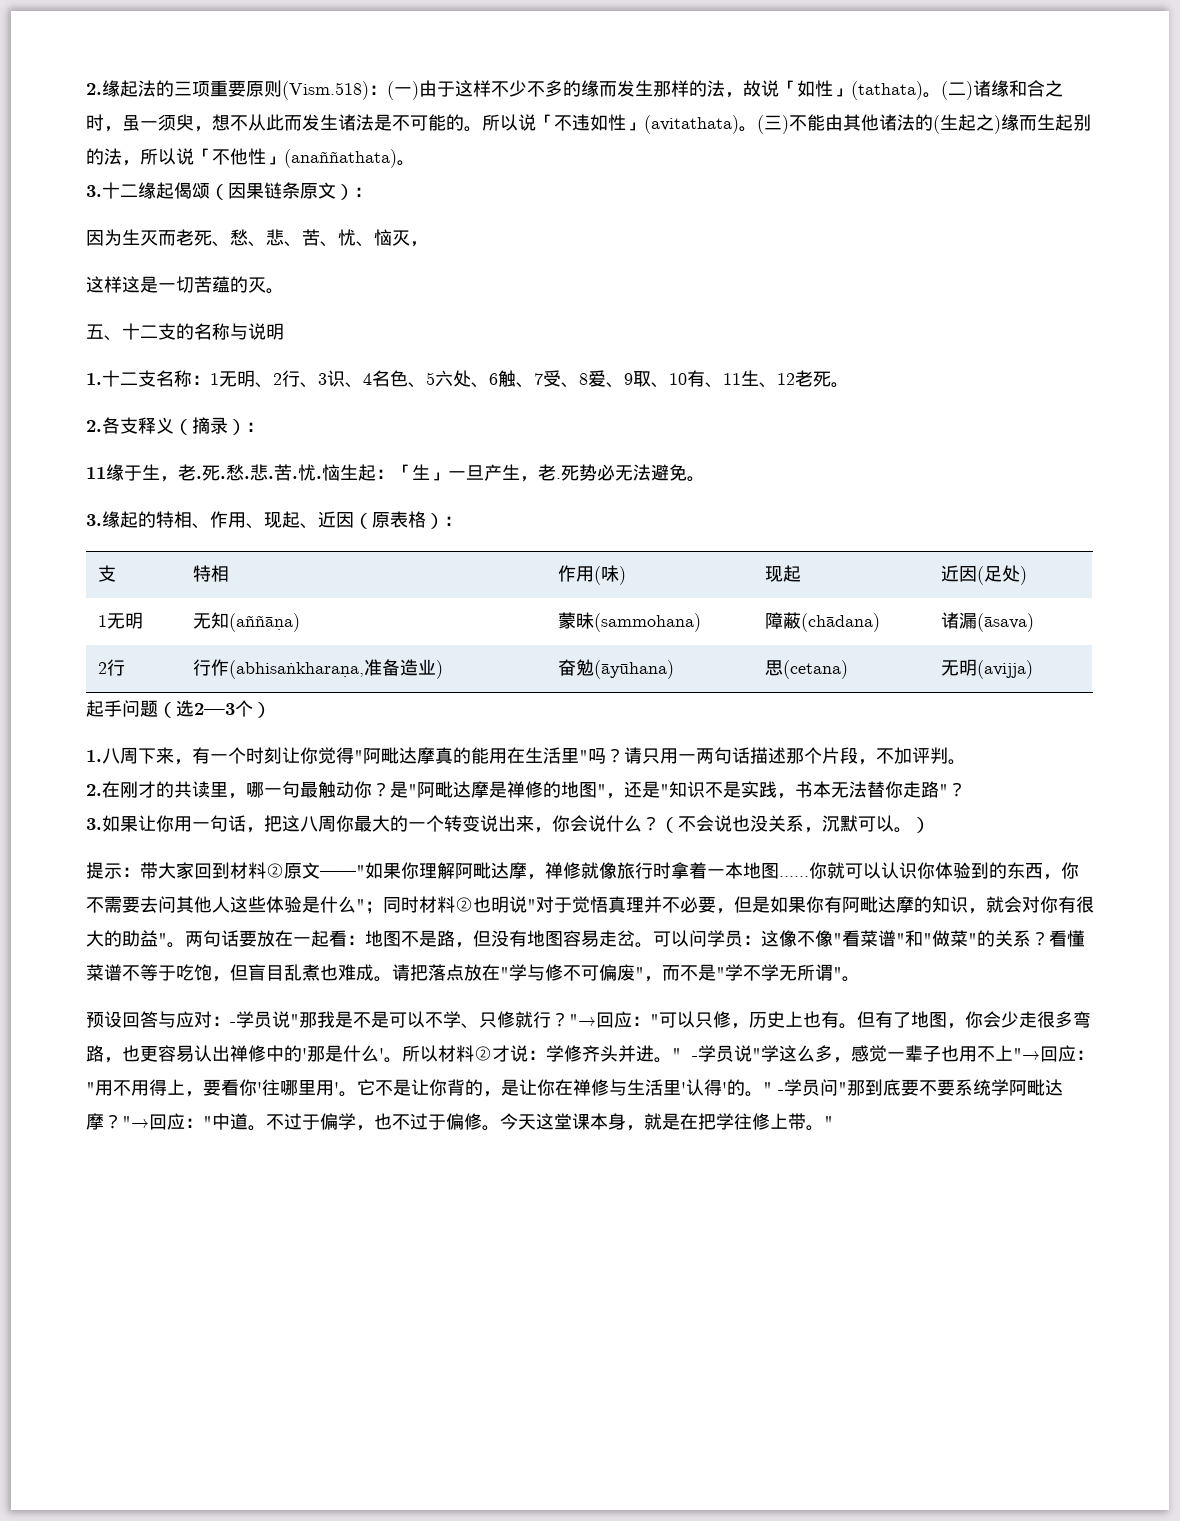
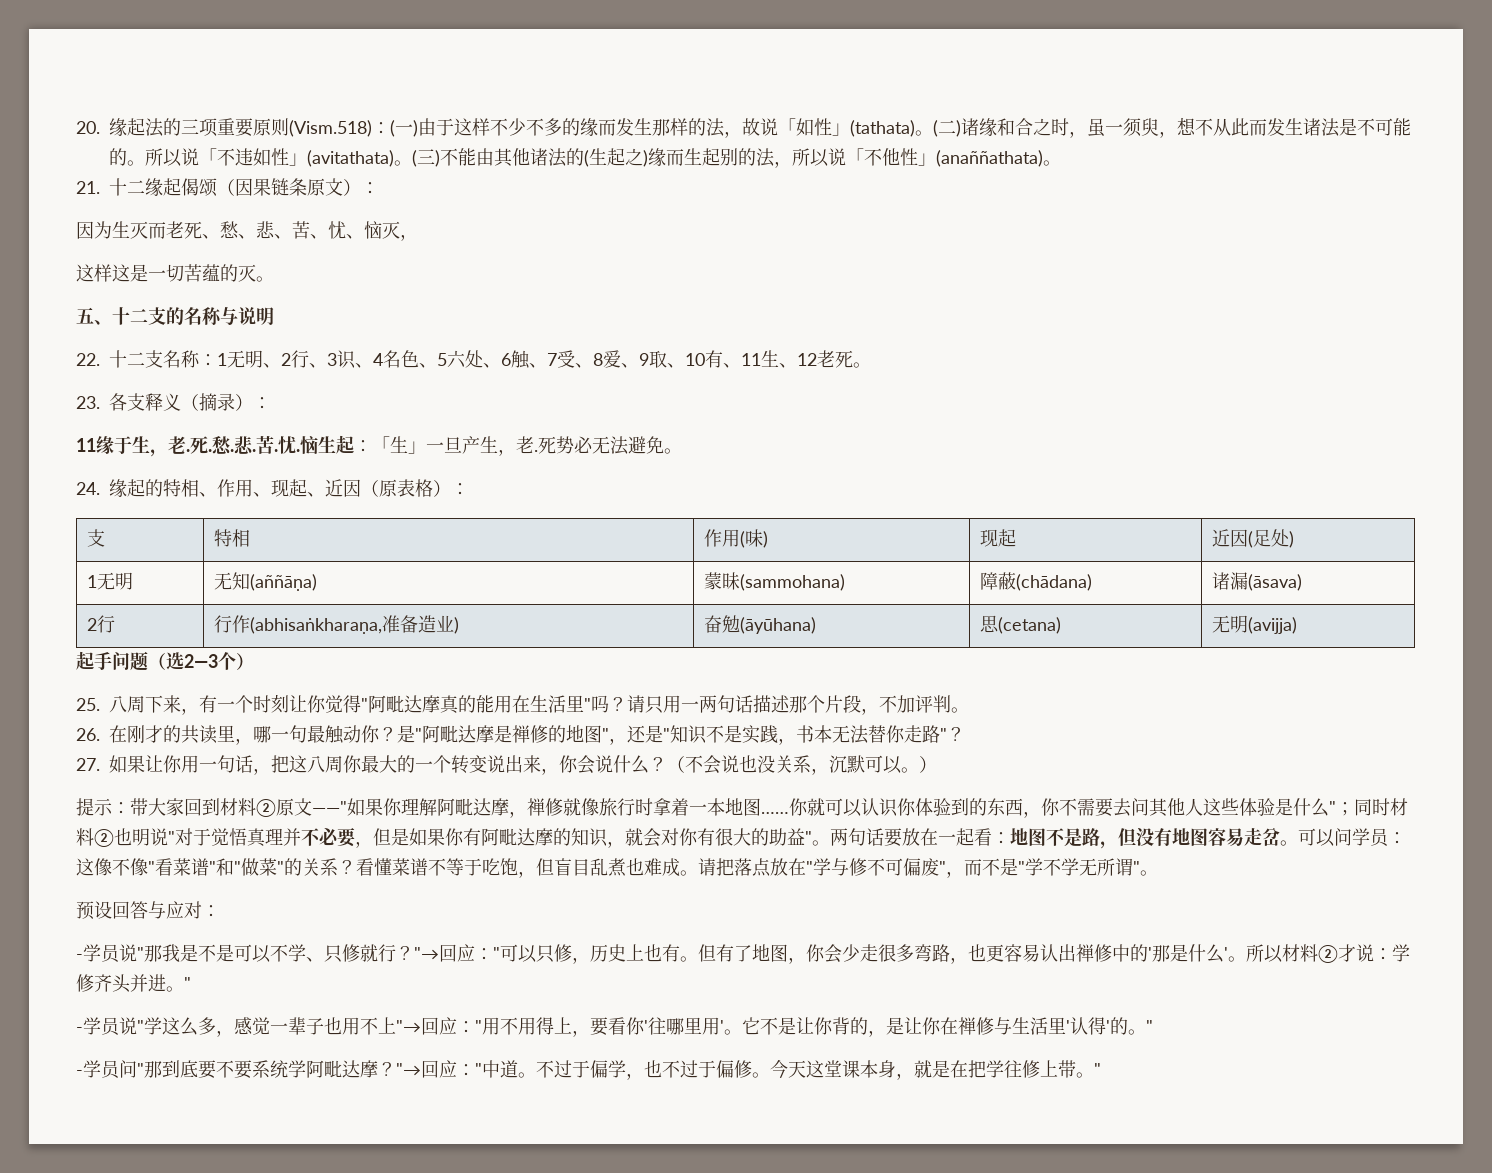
[86,83,102,95] 2. -> [76,121,100,134] 20.
[86,185,102,197] 3. -> [76,181,100,194] 21.
[86,373,102,385] 1. -> [76,353,100,366] 22.
[86,420,102,432] 2. -> [76,396,100,409] 23.
[86,514,102,526] 3. -> [76,482,100,495] 24.
[86,750,102,762] 1. -> [76,698,100,711] 25.
[86,784,102,796] 2. -> [76,728,100,741] 26.
[86,818,102,830] 3. -> [76,758,100,771] 27.
(230, 1021) none -> (220, 911) //
(681, 1054) none -> (191, 983) //
(772, 1088) none -> (1153, 1026) //

